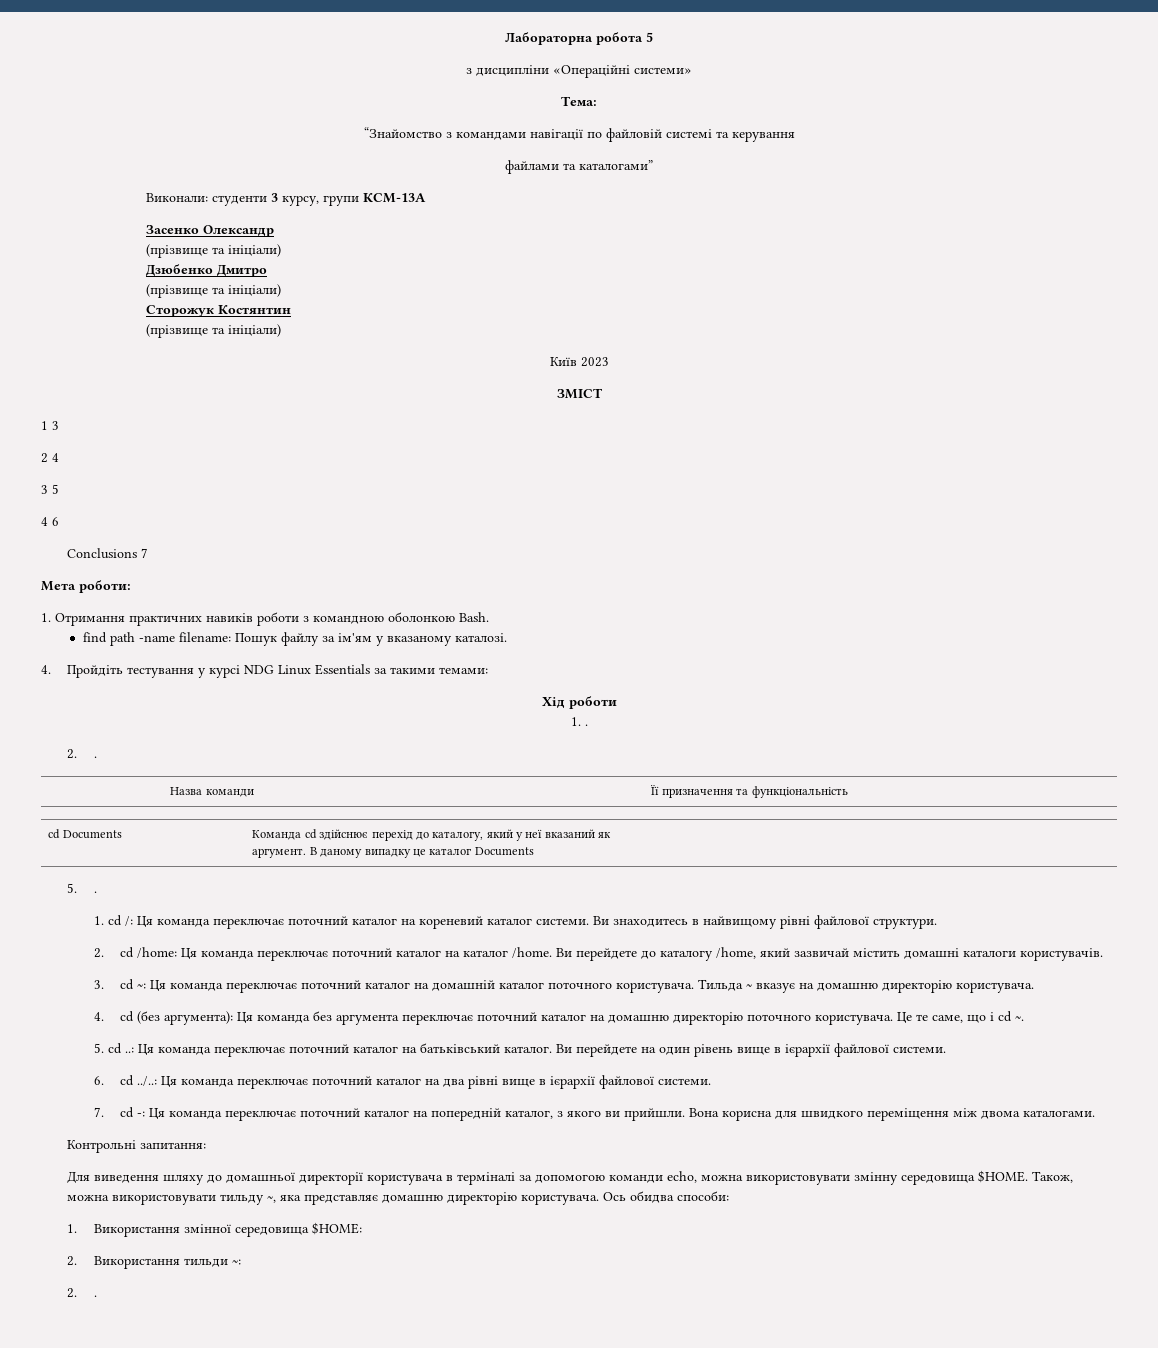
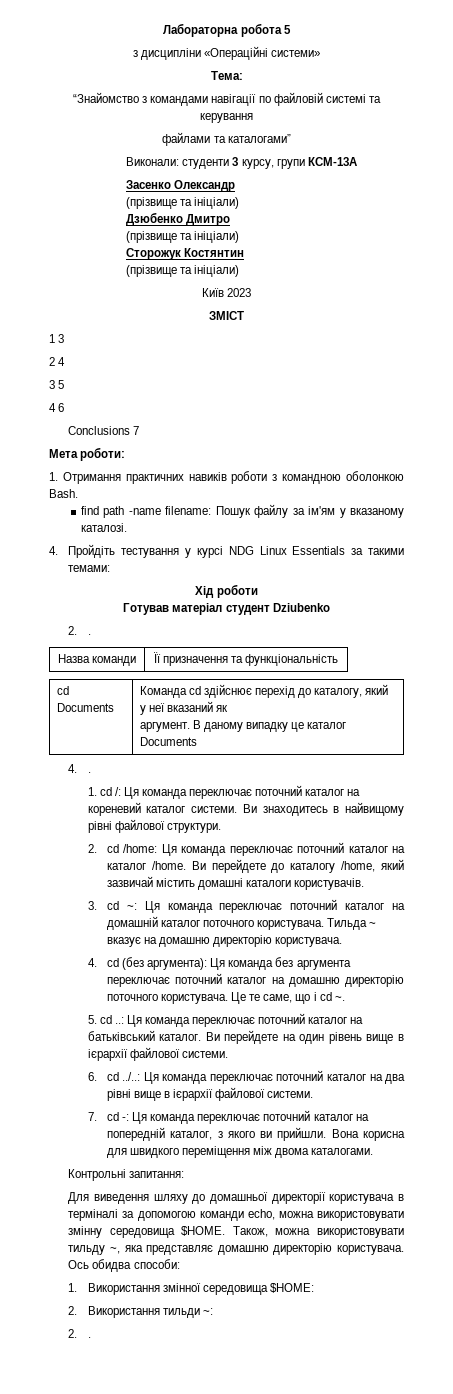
[570,717,588,726] 1. . -> [123,603,330,615] Готував матеріал студент Dziubenko
[67,883,78,893] 5. -> [68,764,78,773] 4.

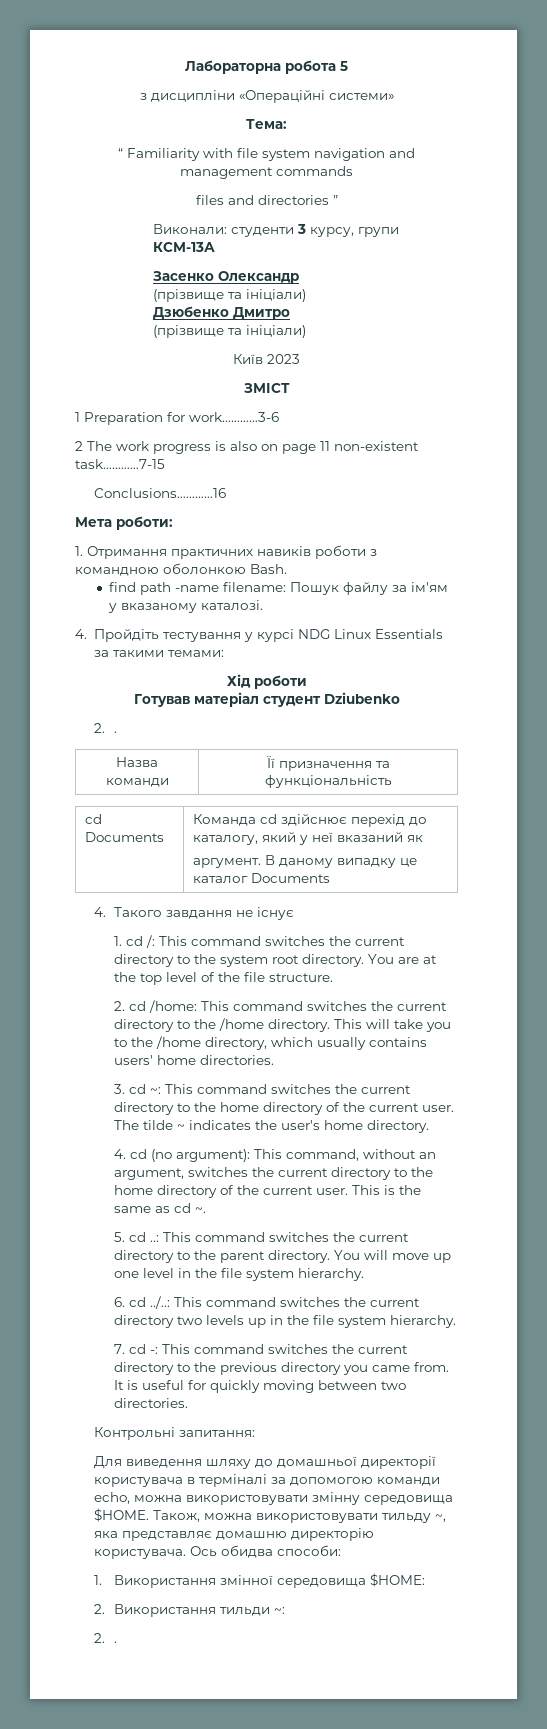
[73,92,381,106] [200,113,253,123] [162,132,291,146] “Знайомство з командами навігації по файловій системі та керування // файлами та каталогами” -> [118,148,415,161] [180,166,353,179] [195,195,338,205] “ Familiarity with file system navigation and management commands // files and directories ”
[126,248,245,260] [126,265,240,277] // Сторожук Костянтин // (прізвище та ініціали) -> (306, 331) none
[58,334,65,343] [49,357,66,366] [49,380,65,389] [49,403,65,412] [68,426,140,435] 3 // 2 4 // 3 5 // 4 6 // Conclusions 7 -> [84,412,279,425] [75,441,419,454] [75,459,165,469] [94,488,227,498] Preparation for work…………3-6 // 2 The work progress is also on page 11 non-existent task…………7-15 // Conclusions…………16
[87,772,91,773] . -> [113,907,294,920] Такого завдання не існує
[123,785,361,799] [87,802,404,816] [87,819,221,833] [87,842,405,856] [106,859,404,873] [106,876,365,890] [87,899,405,913] [106,916,377,930] [106,935,343,947] [87,957,351,970] [106,973,404,987] [106,992,317,1004] Ця команда переключає поточний каталог на кореневий каталог системи. Ви знаходитесь в найвищому рівні файлової структури. // 2. cd /home: Ця команда переключає поточний каталог на каталог /home. Ви перейдете до каталогу /home, який зазвичай містить домашні каталоги користувачів. // 3. cd ~: Ця команда переключає поточний каталог на домашній каталог поточного користувача. Тильда ~ вказує на домашню директорію користувача. // 4. cd (без аргумента): Ця команда без аргумента переключає поточний каталог на домашню директорію поточного користувача. Це те саме, що і -> [158,936,405,946] [113,954,437,967] [113,972,333,985] [113,1000,447,1013] [113,1018,451,1032] [113,1036,427,1050] [113,1055,274,1065] [113,1084,411,1094] [113,1102,454,1115] [113,1120,429,1133] [113,1149,436,1162] [113,1167,433,1180] [113,1185,421,1198] [113,1206,170,1213] This command switches the current directory to the system root directory. You are at the top level of the file structure. // 2. cd /home: This command switches the current directory to the /home directory. This will take you to the /home directory, which usually contains users' home directories. // 3. cd ~: This command switches the current directory to the home directory of the current user. The tilde ~ indicates the user's home directory. // 4. cd (no argument): This command, without an argument, switches the current directory to the home directory of the current user. This is the same as
[126,1013,364,1027] [87,1030,404,1044] [87,1047,228,1061] [87,1070,405,1084] [106,1087,314,1101] [87,1110,369,1124] [106,1127,405,1141] [106,1146,374,1158] Ця команда переключає поточний каталог на батьківський каталог. Ви перейдете на один рівень вище в ієрархії файлової системи. // 6. cd ../..: Ця команда переключає поточний каталог на два рівні вище в ієрархії файлової системи. // 7. cd -: Ця команда переключає поточний каталог на попередній каталог, з якого ви прийшли. Вона корисна для швидкого переміщення між двома каталогами. -> [162,1232,409,1242] [113,1250,451,1263] [113,1268,364,1281] [113,1296,420,1309] [113,1315,456,1328] [113,1344,408,1354] [113,1362,449,1375] [113,1380,406,1393] [113,1398,188,1408] This command switches the current directory to the parent directory. You will move up one level in the file system hierarchy. // 6. cd ../..: This command switches the current directory two levels up in the file system hierarchy. // 7. cd -: This command switches the current directory to the previous directory you came from. It is useful for quickly moving between two directories.

